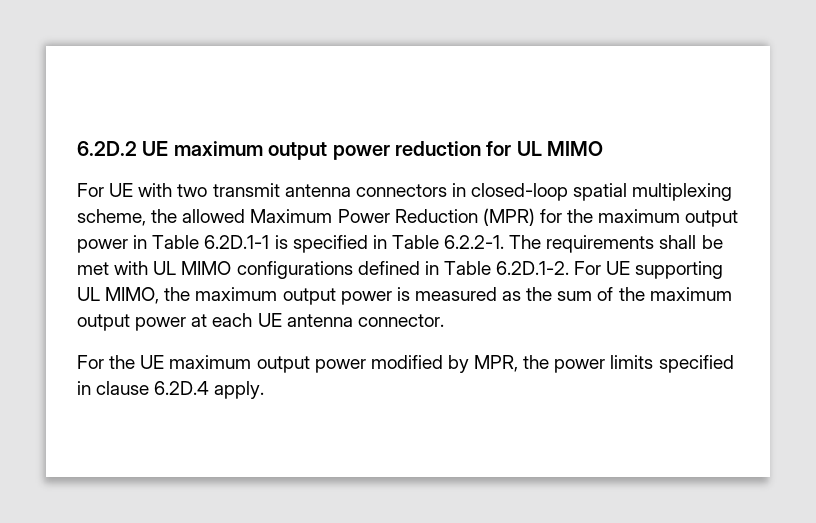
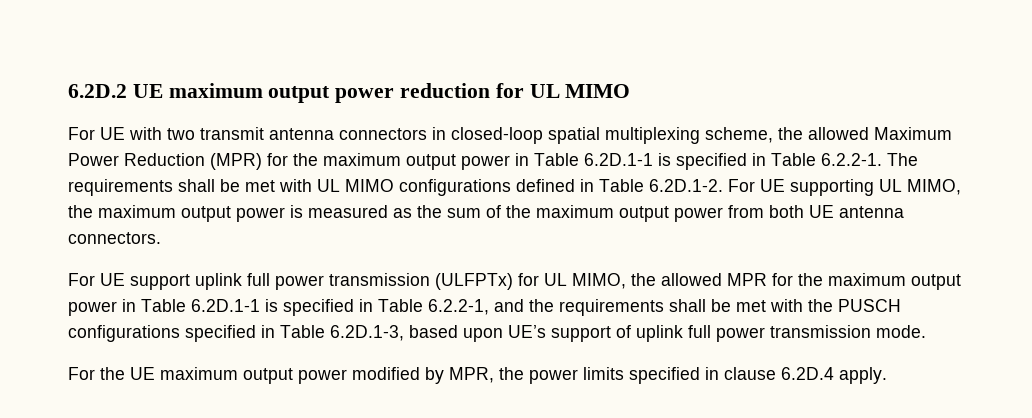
[191,313,444,327] at each UE antenna connector. -> [728,205,904,218] [68,232,161,244] [68,273,961,290] [68,299,901,316] [68,325,926,342] from both UE antenna connectors. // For UE support uplink full power transmission (ULFPTx) for UL MIMO, the allowed MPR for the maximum output power in Table 6.2D.1-1 is specified in Table 6.2.2-1, and the requirements shall be met with the PUSCH configurations specified in Table 6.2D.1-3, based upon UE’s support of uplink full power transmission mode.

